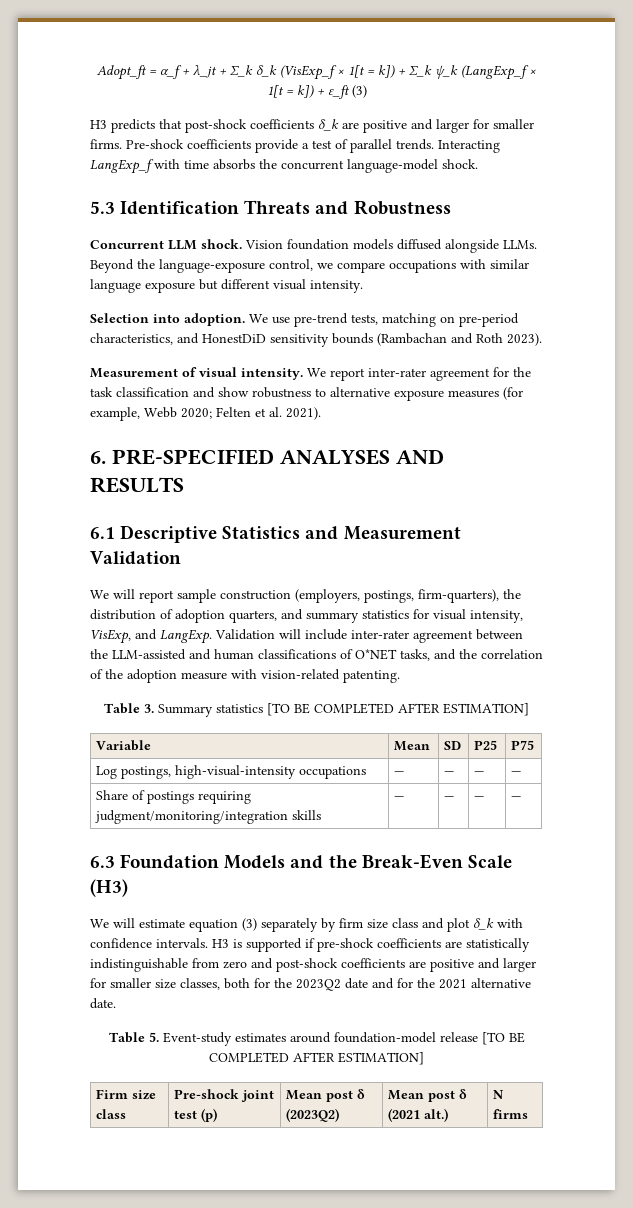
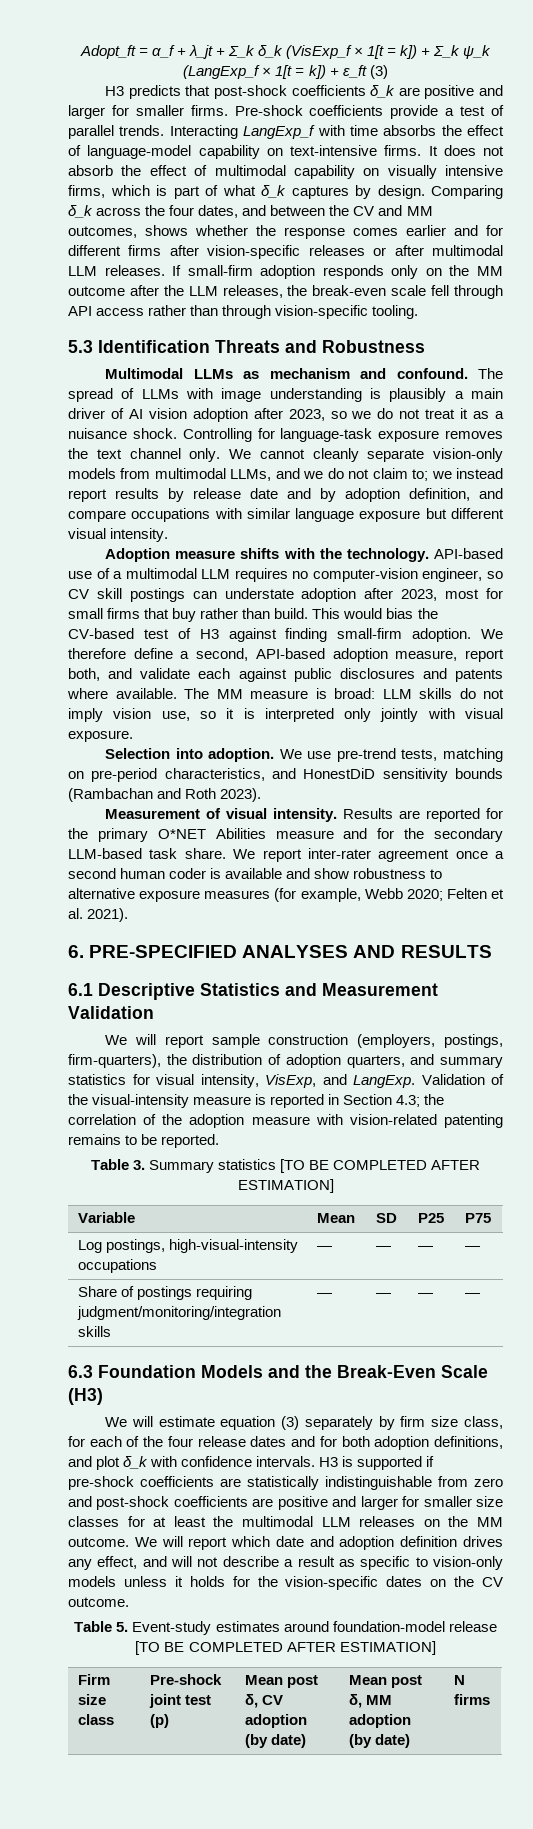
[281,159,478,173] concurrent language-model shock. -> [467,125,504,136] [68,145,504,159] [68,165,503,179] [68,185,503,199] [68,205,433,218] [68,225,503,239] [68,245,504,259] [68,265,503,279] [68,285,504,299] [68,305,419,319] effect of language-model capability on text-intensive firms. It does not absorb the effect of multimodal capability on visually intensive firms, which is part of what δ_k captures by design. Comparing δ_k across the four dates, and between the CV and MM outcomes, shows whether the response comes earlier and for different firms after vision-specific releases or after multimodal LLM releases. If small-firm adoption responds only on the MM outcome after the LLM releases, the break-even scale fell through API access rather than through vision-specific tooling.
[90,239,537,253] [90,259,333,273] Concurrent LLM shock. Vision foundation models diffused alongside LLMs. Beyond the language-exposure control, we -> [105,368,504,379] [68,388,503,402] [68,408,505,422] [68,428,503,442] [68,448,503,462] [68,468,503,481] [68,488,503,502] Multimodal LLMs as mechanism and confound. The spread of LLMs with image understanding is plausibly a main driver of AI vision adoption after 2023, so we do not treat it as a nuisance shock. Controlling for language-task exposure removes the text channel only. We cannot cleanly separate vision-only models from multimodal LLMs, and we do not claim to; we instead report results by release date and by adoption definition, and
(363, 286) none -> [105,548,503,562] [68,568,503,582] [68,588,504,602] [68,608,438,622] [68,628,503,642] [68,648,505,662] [68,668,503,682] [67,688,504,699] [68,708,504,722] [68,730,133,742] // Adoption measure shifts with the technology. API-based use of a multimodal LLM requires no computer-vision engineer, so CV skill postings can understate adoption after 2023, most for small firms that buy rather than build. This would bias the CV-based test of H3 against finding small-firm adoption. We therefore define a second, API-based adoption measure, report both, and validate each against public disclosures and patents where available. The MM measure is broad: LLM skills do not imply vision use, so it is interpreted only jointly with visual exposure.
[307,367,531,381] [90,387,189,397] We report inter-rater agreement for the task classification -> [343,808,504,822] [68,828,503,842] [68,848,504,862] [68,868,283,879] Results are reported for the primary O*NET Abilities measure and for the secondary LLM-based task share. We report inter-rater agreement once a second human coder is available
[279,629,523,643] [90,649,456,661] will include inter-rater agreement between the LLM-assisted and human classifications of O*NET tasks, and -> [491,1074,504,1085] [68,1094,421,1108] of the visual-intensity measure is reported in Section 4.3;
[343,670,400,683] patenting. -> [444,1114,504,1128] [68,1134,220,1148] patenting remains to be reported.
[392,918,418,928] class -> [464,1416,504,1429] [68,1436,503,1450] class, for each of the four release dates and for both adoption definitions,
[180,978,531,991] [90,998,116,1009] classes, both for the 2023Q2 date and for the 2021 alternative date. -> [68,1516,504,1527] [68,1536,503,1550] [68,1556,504,1570] [68,1576,503,1590] [68,1597,129,1607] classes for at least the multimodal LLM releases on the MM outcome. We will report which date and adoption definition drives any effect, and will not describe a result as specific to vision-only models unless it holds for the vision-specific dates on the CV outcome.
[357,1089,366,1099] [286,1108,340,1122] [388,1089,468,1102] [388,1108,449,1122] δ (2023Q2) | Mean post δ (2021 alt.) -> [244,1694,283,1708] [244,1714,307,1728] [244,1734,306,1748] [348,1675,422,1688] [348,1694,392,1708] [348,1714,411,1728] [348,1734,410,1748] δ, CV adoption (by date) | Mean post δ, MM adoption (by date)

